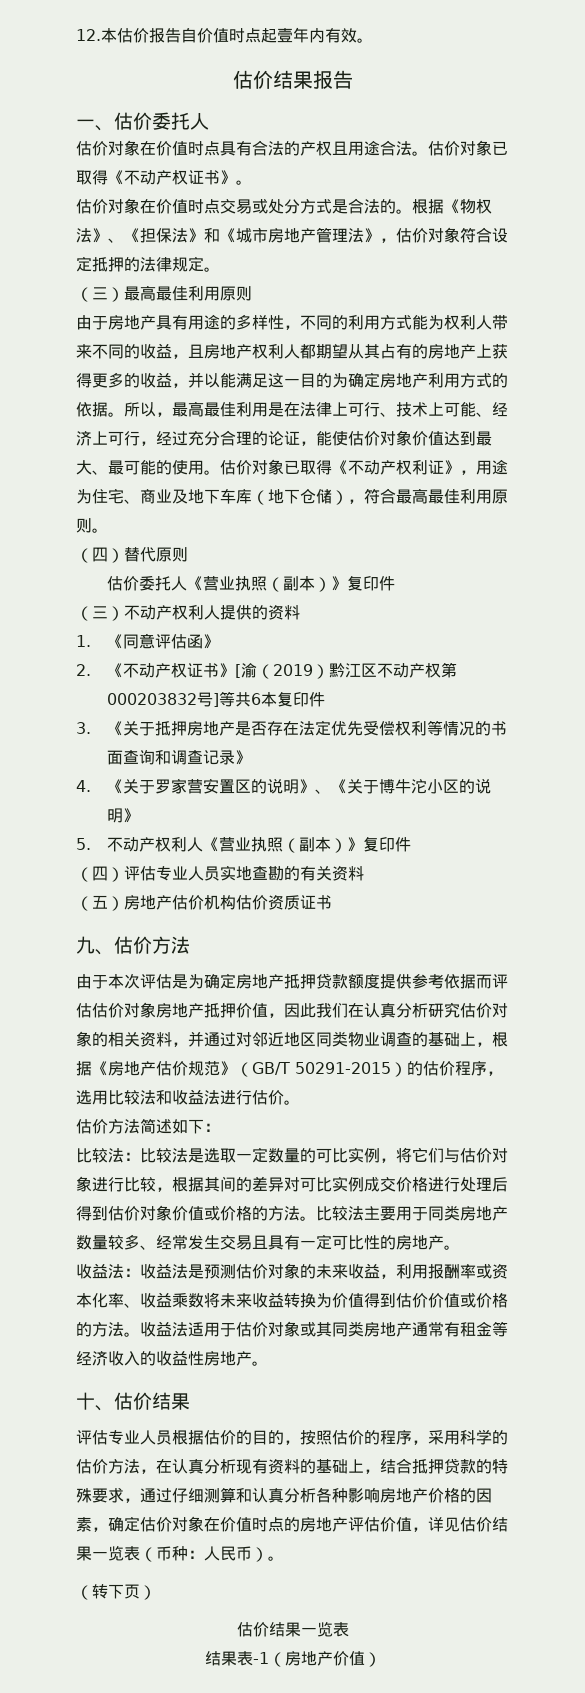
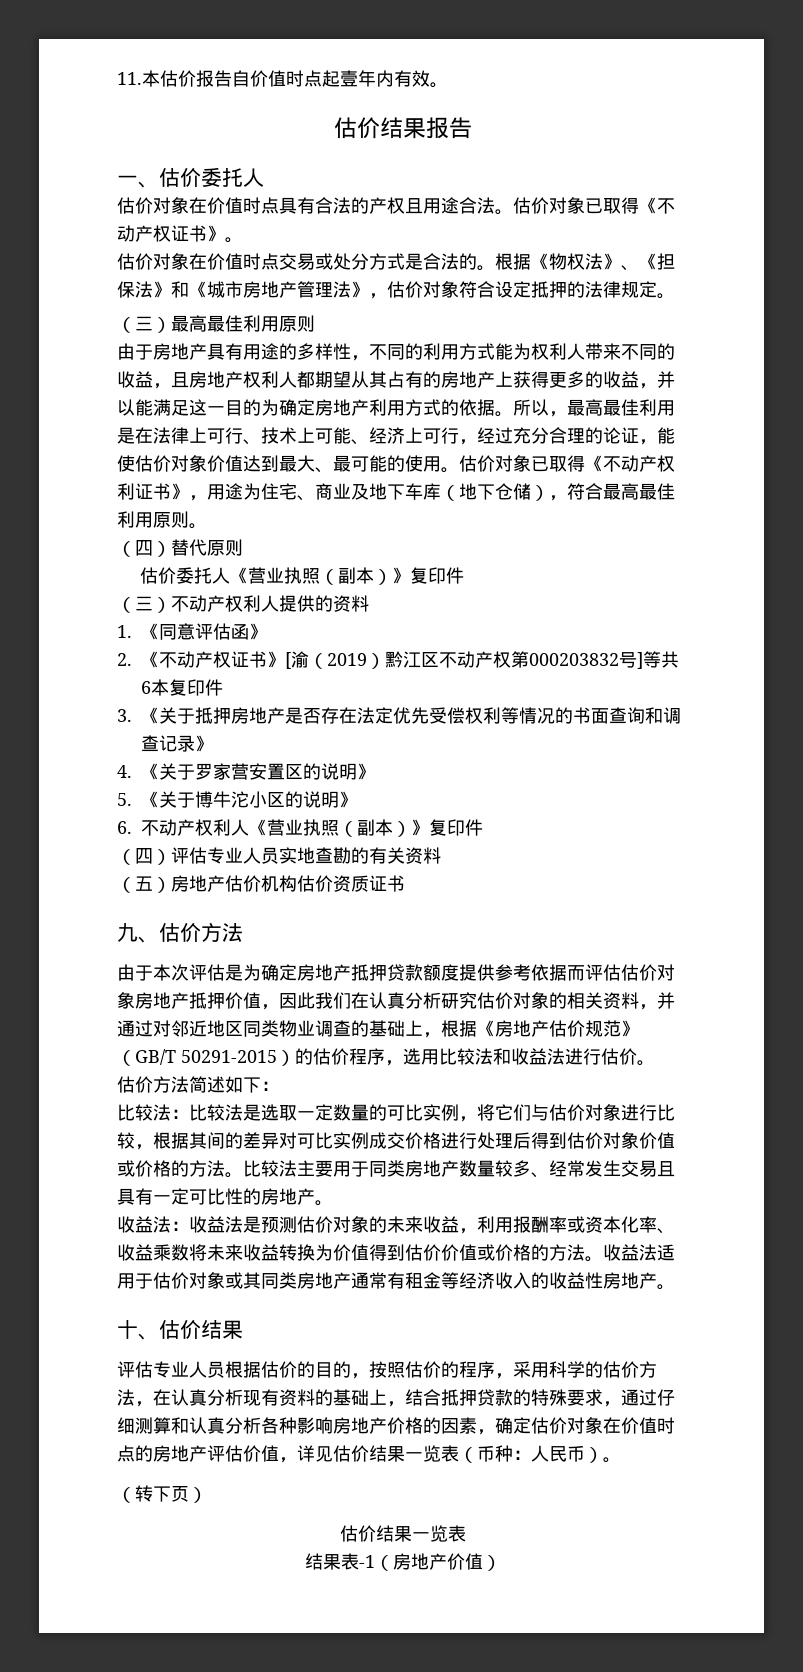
[76,29,101,41] 12. -> [117,72,142,85] 11.
(444, 467) none -> [153,483,171,500] 书
[315,789,332,794] 、 -> [117,793,132,806] // 5.
[76,838,91,850] 5. -> [117,821,132,834] 6.

